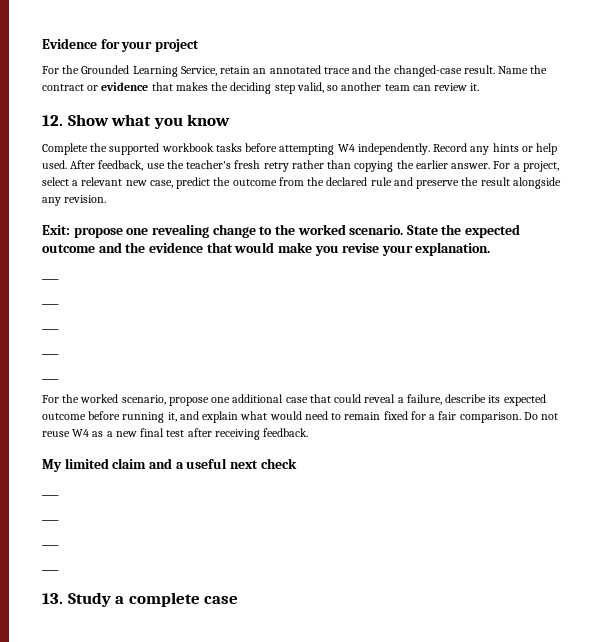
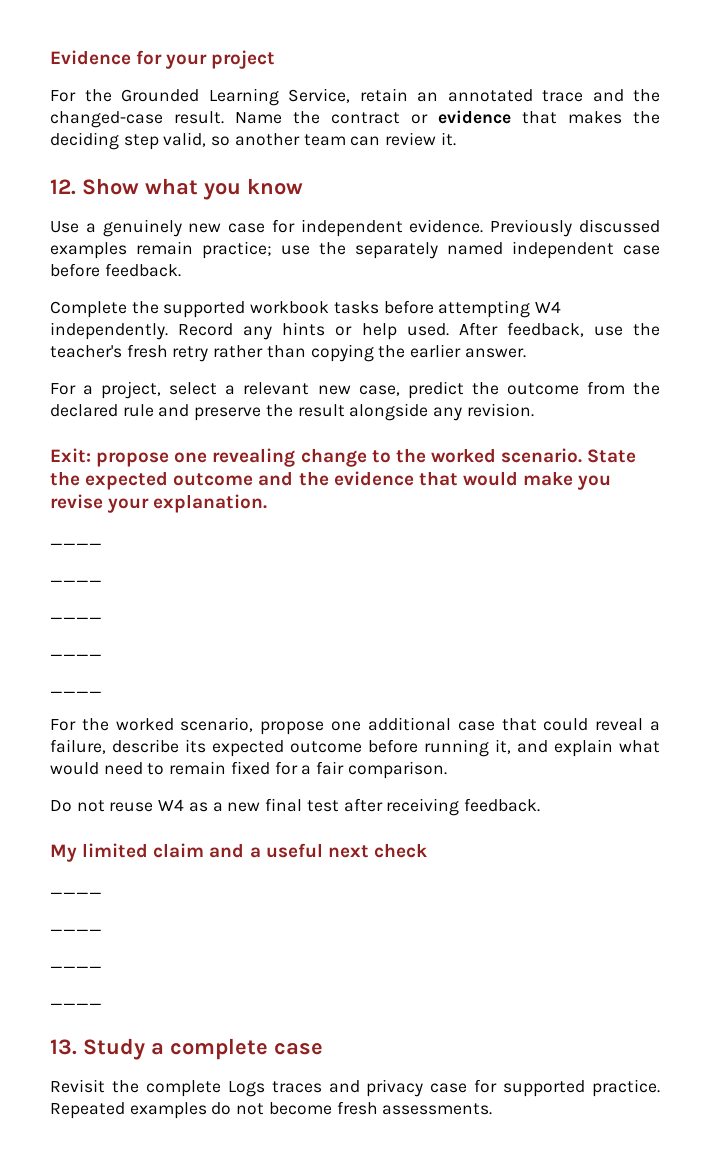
(231, 120) none -> [50,219,660,237] [50,241,660,259] [50,263,181,277] // Use a genuinely new case for independent evidence. Previously discussed examples remain practice; use the separately named independent case before feedback.
(491, 166) none -> (526, 353) //
(521, 417) none -> (447, 770) //
(239, 600) none -> [50,1079,660,1097] [50,1101,493,1119] // Revisit the complete Logs traces and privacy case for supported practice. Repeated examples do not become fresh assessments.

